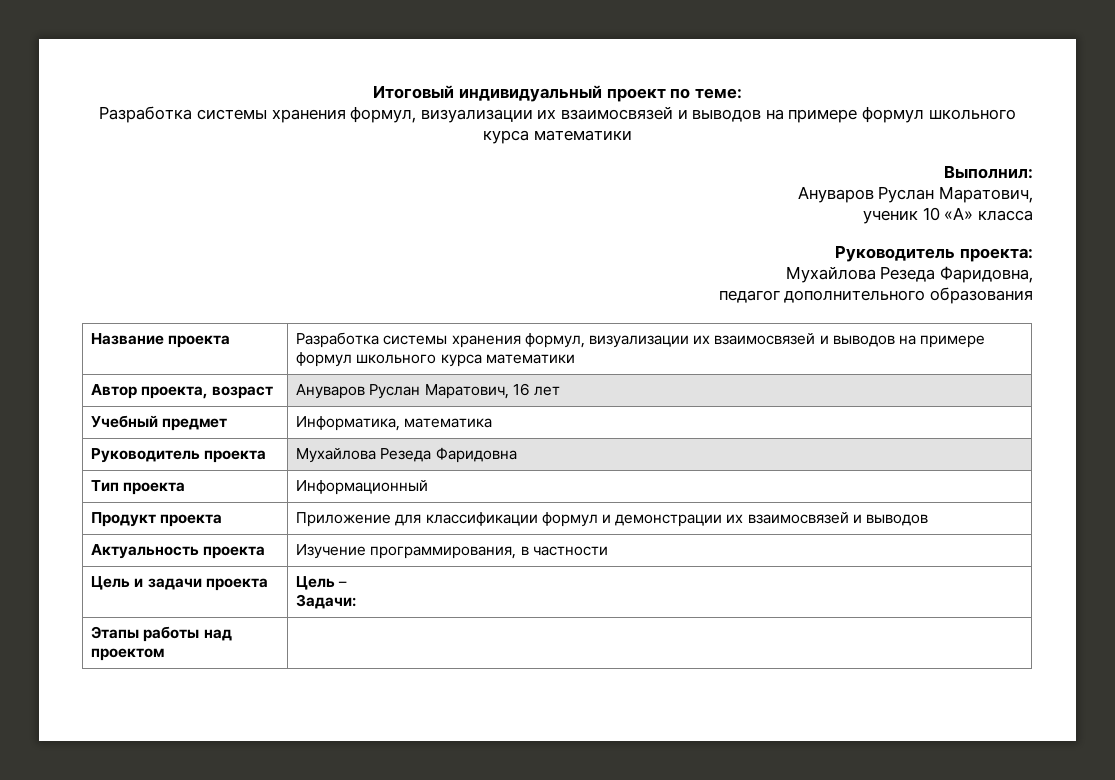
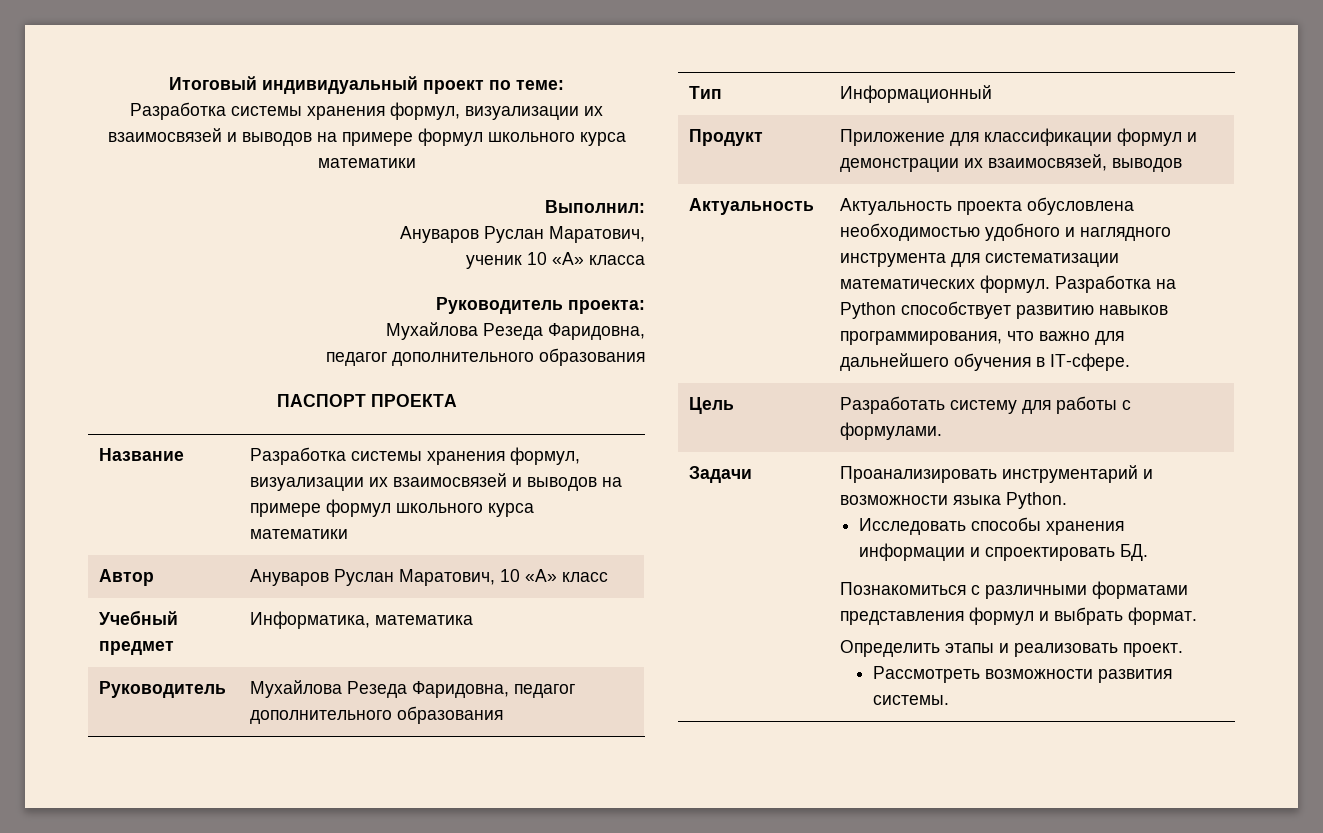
(1033, 295) none -> [276,394,457,407] // ПАСПОРТ ПРОЕКТА
[168,335,231,348] проекта -> (184, 454) none
[141,386,273,399] [296,383,560,399] проекта, возраст | Ануваров Руслан Маратович, 16 лет -> [249,569,608,586] | Ануваров Руслан Маратович, 10 «А» класс
[204,450,267,463] [296,447,517,463] проекта | Мухайлова Резеда Фаридовна -> [249,680,575,698] [249,706,503,724] | Мухайлова Резеда Фаридовна, педагог дополнительного образования
[123,482,186,495] проекта -> (722, 92) none
[160,514,223,527] проекта -> (763, 137) none
[747,512,862,524] взаимосвязей и -> [987,154,1107,171] взаимосвязей,
[203,546,266,559] [296,544,608,559] [91,576,268,591] [296,576,348,590] [296,594,357,609] [91,626,232,642] [91,648,165,661] проекта | Изучение программирования, в частности // Цель и задачи проекта | Цель – // Задачи: // Этапы работы над проектом | -> [839,197,1134,215] [839,223,1171,241] [839,253,1119,267] [839,275,1176,293] [839,301,1168,319] [839,331,1124,345] [839,353,1130,371] [688,397,734,414] [839,396,1131,414] [839,422,942,440] [688,466,752,483] [839,465,1153,483] [839,492,1067,509] [858,517,1124,535] [858,543,1148,561] [839,581,1188,599] [839,607,1197,625] [839,640,1183,657] [872,666,1172,683] [872,695,949,705] | Актуальность проекта обусловлена необходимостью удобного и наглядного инструмента для систематизации математических формул. Разработка на Python способствует развитию навыков программирования, что важно для дальнейшего обучения в IT-сфере. // Цель | Разработать систему для работы с формулами. // Задачи | Проанализировать инструментарий и возможности языка Python. // Исследовать способы хранения информации и спроектировать БД. // Познакомиться с различными форматами представления формул и выбрать формат. // Определить этапы и реализовать проект. // Рассмотреть возможности развития системы.

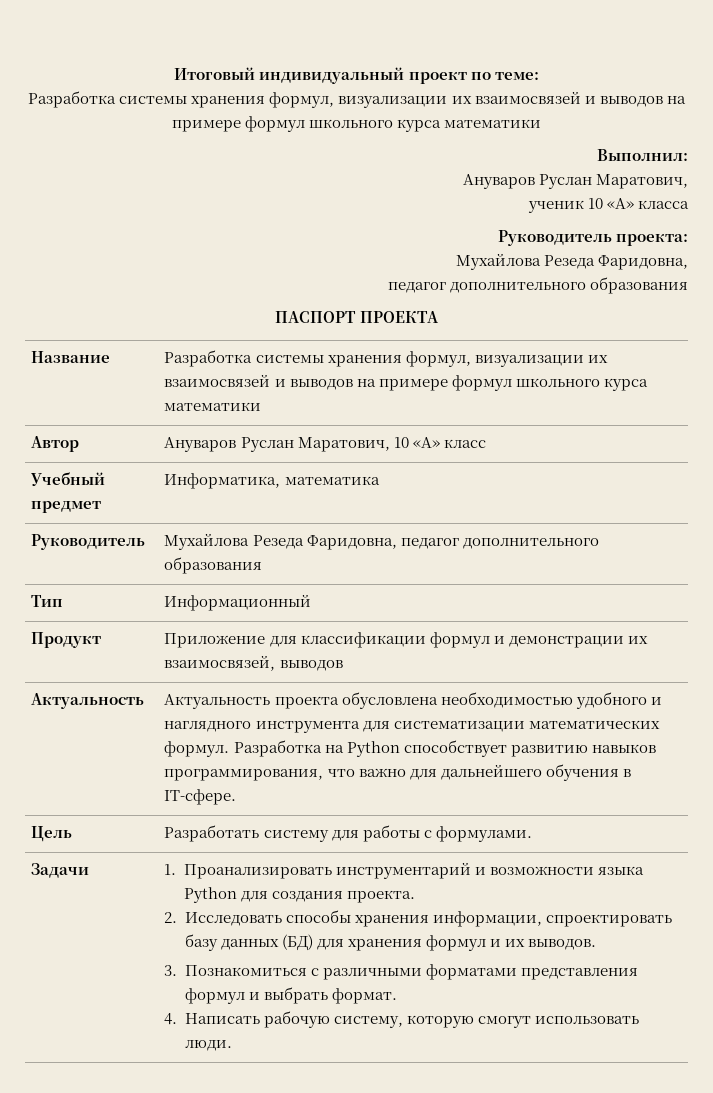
(752, 474) none -> [164,864,177,875] 1.
[1005,492,1067,509] [858,517,1124,535] [858,543,1148,561] Python. // Исследовать способы хранения информации и спроектировать БД. // -> [183,887,416,903] [164,910,673,927] [184,934,597,951] [164,965,178,976] Python для создания проекта. // 2. Исследовать способы хранения информации, спроектировать базу данных (БД) для хранения формул и их выводов. // 3.
[839,640,1183,657] [872,666,1172,683] [872,695,949,705] Определить этапы и реализовать проект. // Рассмотреть возможности развития системы. -> [164,1011,640,1028] [184,1040,232,1051] 4. Написать рабочую систему, которую смогут использовать люди.

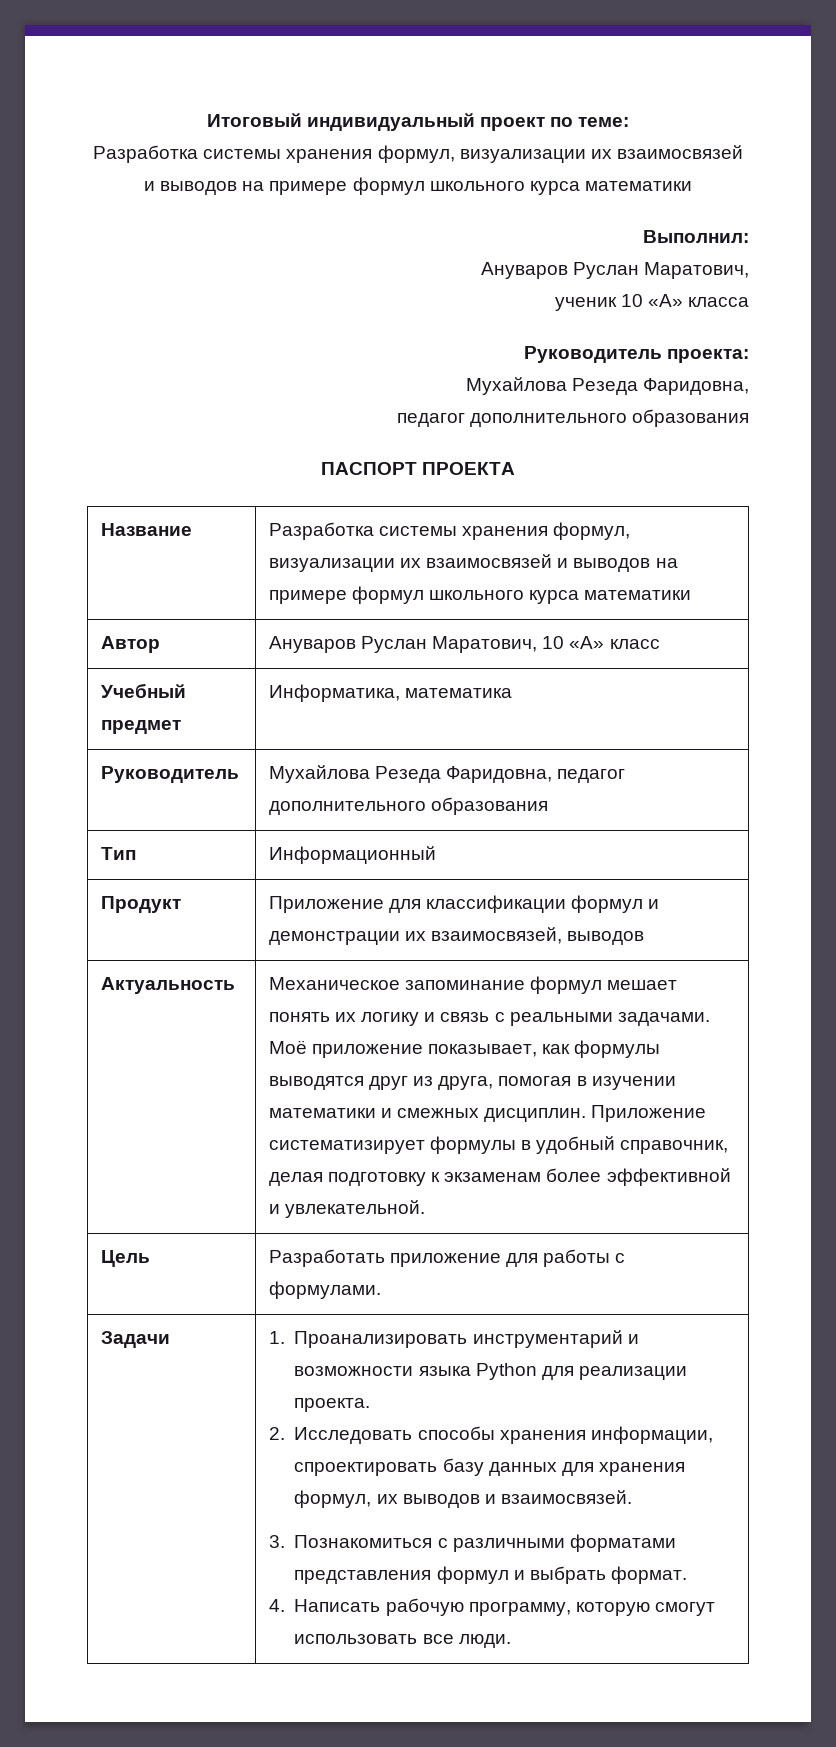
[164,692,662,709] [164,720,660,733] [164,740,656,757] [164,764,631,781] [164,789,237,805] Актуальность проекта обусловлена необходимостью удобного и наглядного инструмента для систематизации математических формул. Разработка на Python способствует развитию навыков программирования, что важно для дальнейшего обучения в IT-сфере. -> [268,976,678,994] [268,1012,710,1026] [268,1040,661,1058] [268,1076,676,1090] [268,1105,707,1122] [268,1136,729,1154] [268,1168,731,1186] [268,1200,426,1218] Механическое запоминание формул мешает понять их логику и связь с реальными задачами. Моё приложение показывает, как формулы выводятся друг из друга, помогая в изучении математики и смежных дисциплин. Приложение систематизирует формулы в удобный справочник, делая подготовку к экзаменам более эффективной и увлекательной.
[263,830,329,842] систему -> [390,1253,502,1267] приложение
[272,891,344,902] создания -> [578,1366,687,1380] реализации
[282,934,314,951] (БД) -> (557, 1469) none
[426,935,597,951] формул и их выводов. -> [294,1490,632,1508] формул, их выводов и взаимосвязей.
[334,1016,404,1028] систему, -> [468,1602,571,1616] программу,
(640, 1020) none -> [422,1634,454,1644] все

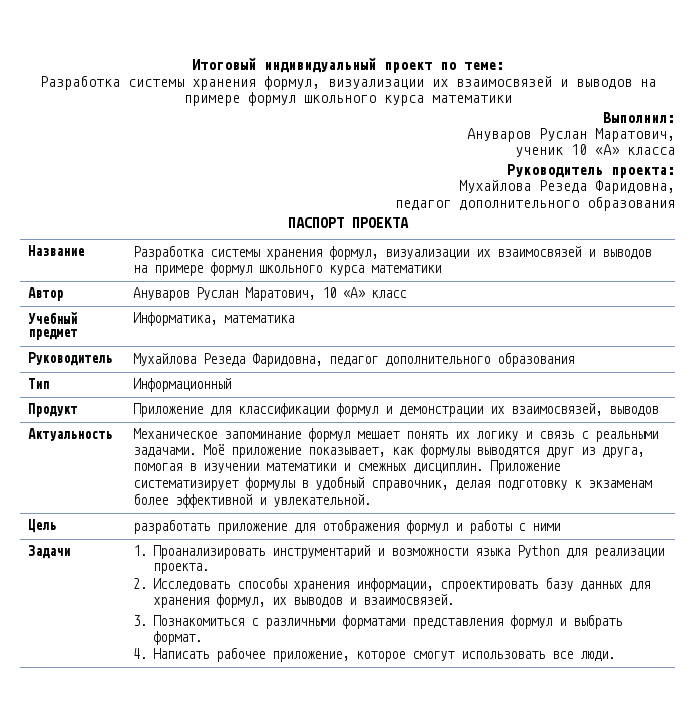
[268,1249,385,1267] Разработать -> [133,519,211,534] разработать
(539, 1260) none -> [322,519,463,534] отображения формул и
[268,1281,381,1299] формулами. -> [532,523,561,531] ними
[385,1598,650,1616] рабочую программу, которую -> [215,647,405,662] рабочее приложение, которое

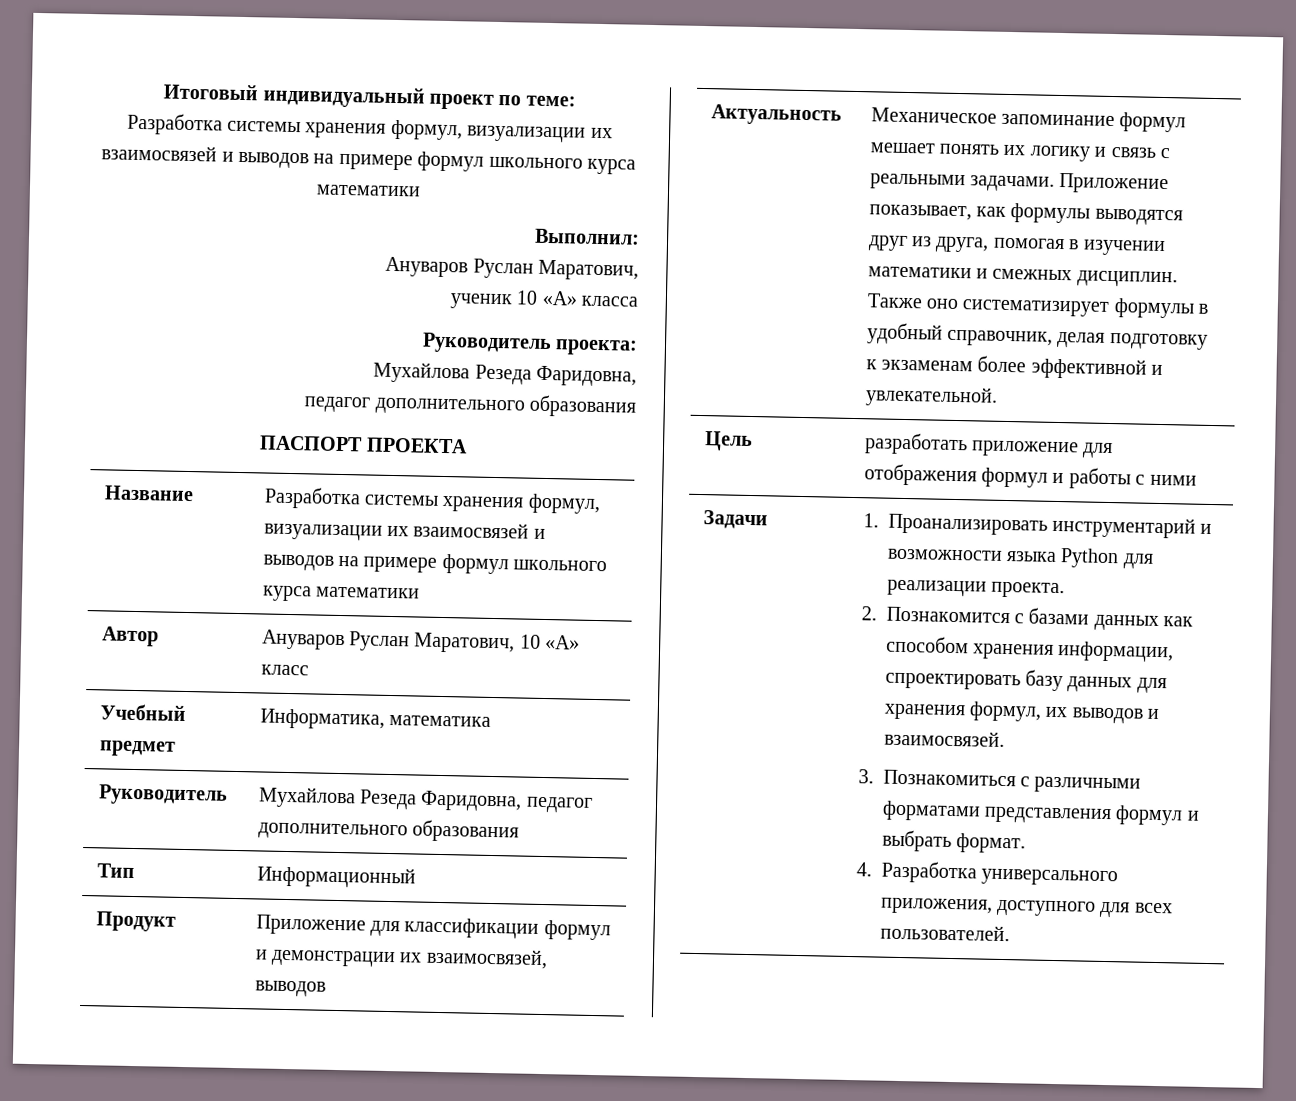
[203,444,302,458] Моё приложение -> [1059,172,1170,195] Приложение
[490,460,561,474] Приложение -> [866,293,958,310] Также оно
[152,577,287,591] Исследовать способы -> [885,606,1194,631] [885,635,969,654] Познакомится с базами данных как способом
[152,647,615,662] Написать рабочее приложение, которое смогут использовать все люди. -> [880,860,1118,887] [879,897,1173,918] [879,923,1010,942] Разработка универсального приложения, доступного для всех пользователей.

